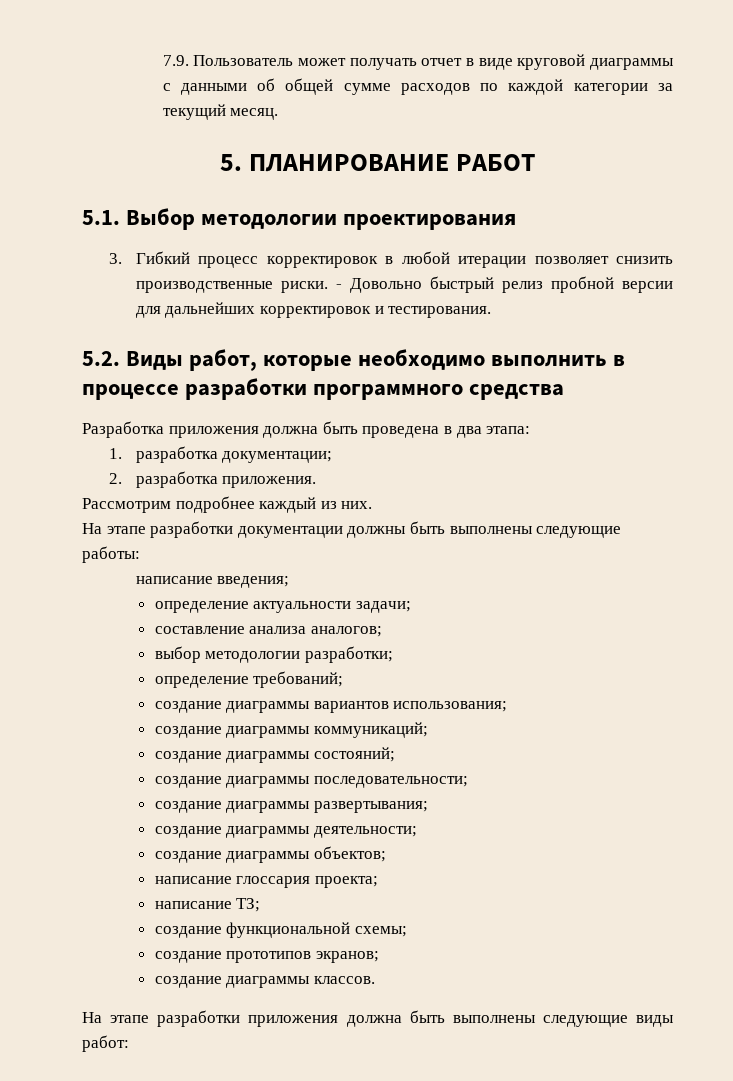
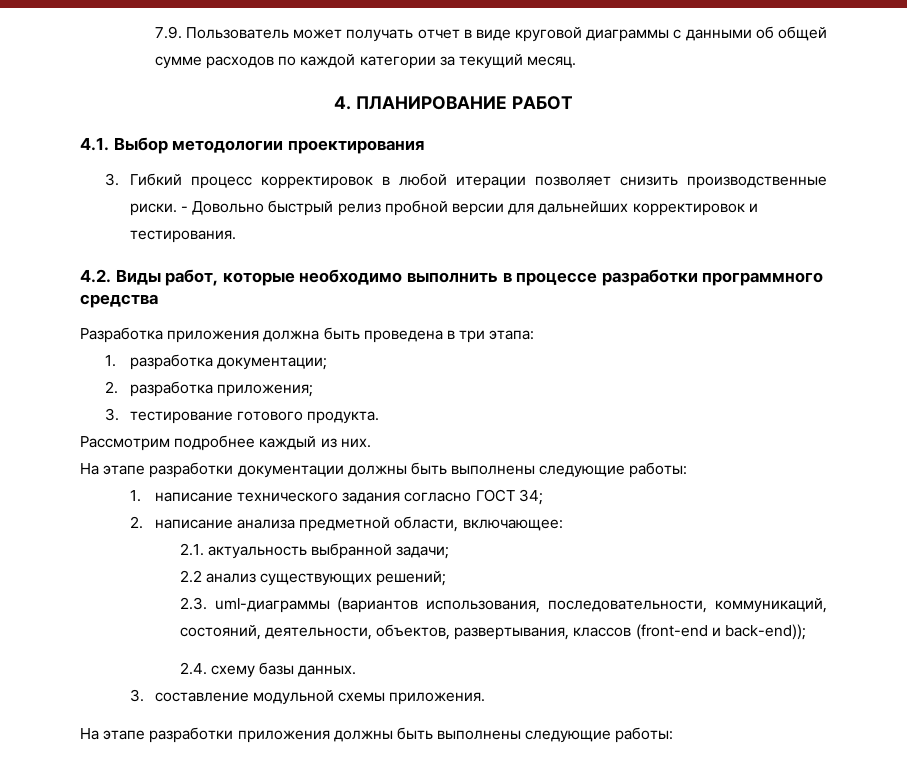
[219,154,242,171] 5. -> [334,96,352,110] 4.
[82,210,120,225] 5.1. -> [80,137,109,151] 4.1.
[82,351,120,366] 5.2. -> [80,269,111,283] 4.2.
[456,426,482,438] два -> [459,330,486,343] три
[222,476,317,488] приложения. -> [217,384,314,397] [104,408,380,424] приложения; // 3. тестирование готового продукта.
[135,576,290,588] [154,601,411,613] [154,626,382,637] [154,646,393,663] [154,671,344,688] [154,701,508,713] [154,722,428,738] [154,747,395,763] [154,776,468,788] [154,801,428,813] [154,826,417,838] [154,846,386,863] [154,876,378,888] [154,898,261,912] [154,922,407,938] [154,951,379,963] [154,976,375,988] написание введения; // определение актуальности задачи; // составление анализа аналогов; // выбор методологии разработки; // определение требований; // создание диаграммы вариантов использования; // создание диаграммы коммуникаций; // создание диаграммы состояний; // создание диаграммы последовательности; // создание диаграммы развертывания; // создание диаграммы деятельности; // создание диаграммы объектов; // написание глоссария проекта; // написание ТЗ; // создание функциональной схемы; // создание прототипов экранов; // создание диаграммы классов. -> [129,489,543,505] [129,516,563,532] [179,543,450,559] [179,570,447,586] [179,597,828,613] [179,624,806,640] [179,662,357,678] [129,689,486,705] 1. написание технического задания согласно ГОСТ 34; // 2. написание анализа предметной области, включающее: // 2.1. актуальность выбранной задачи; // 2.2 анализ существующих решений; // 2.3. uml-диаграммы (вариантов использования, последовательности, коммуникаций, состояний, деятельности, объектов, развертывания, классов (front-end и back-end)); // 2.4. схему базы данных. // 3. составление модульной схемы приложения.
[346,1010,674,1027] [82,1035,129,1052] должна быть выполнены следующие виды работ: -> [333,727,674,743] должны быть выполнены следующие работы:

